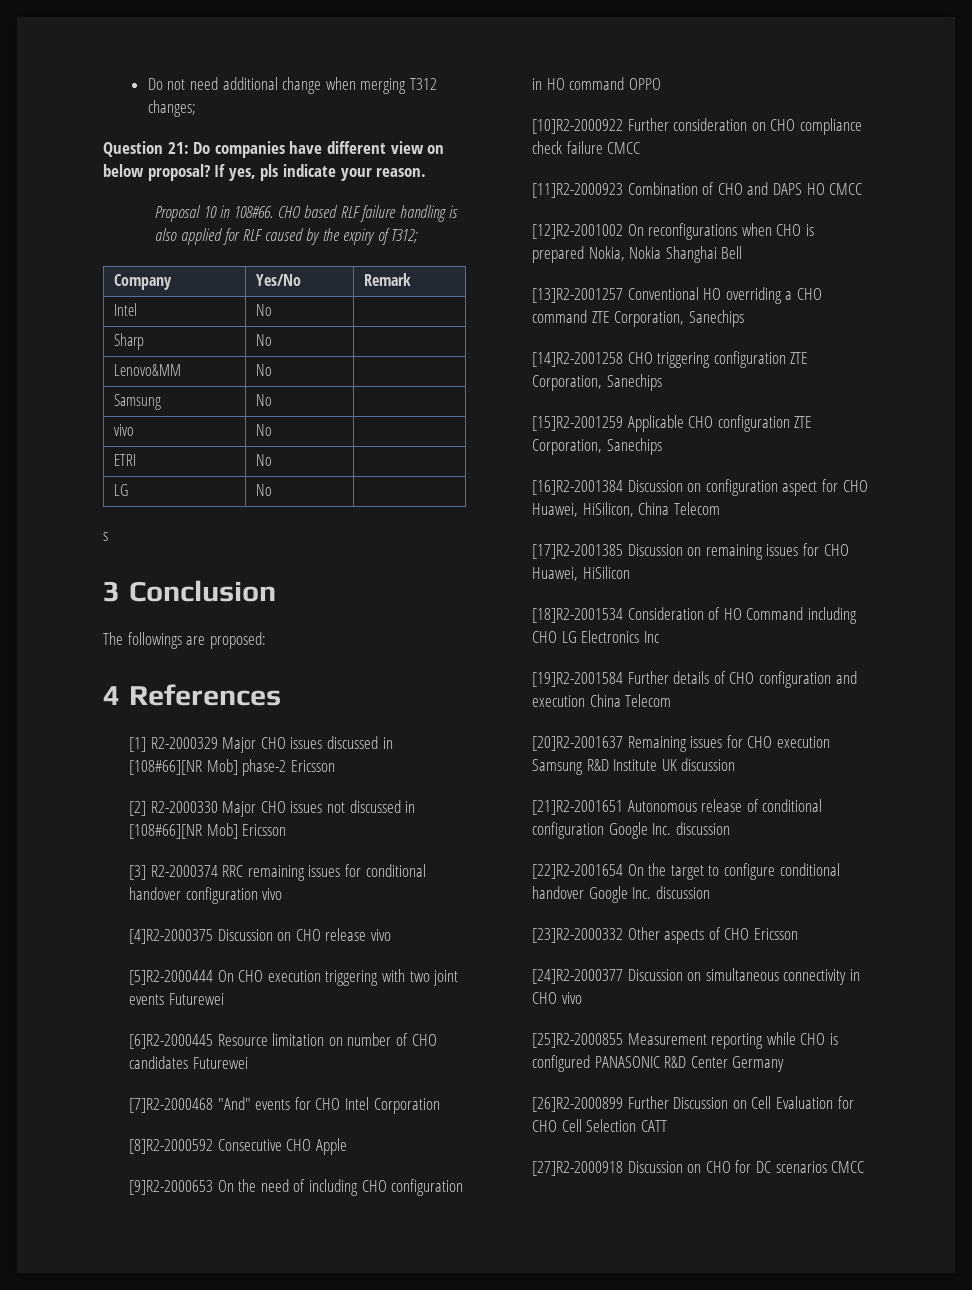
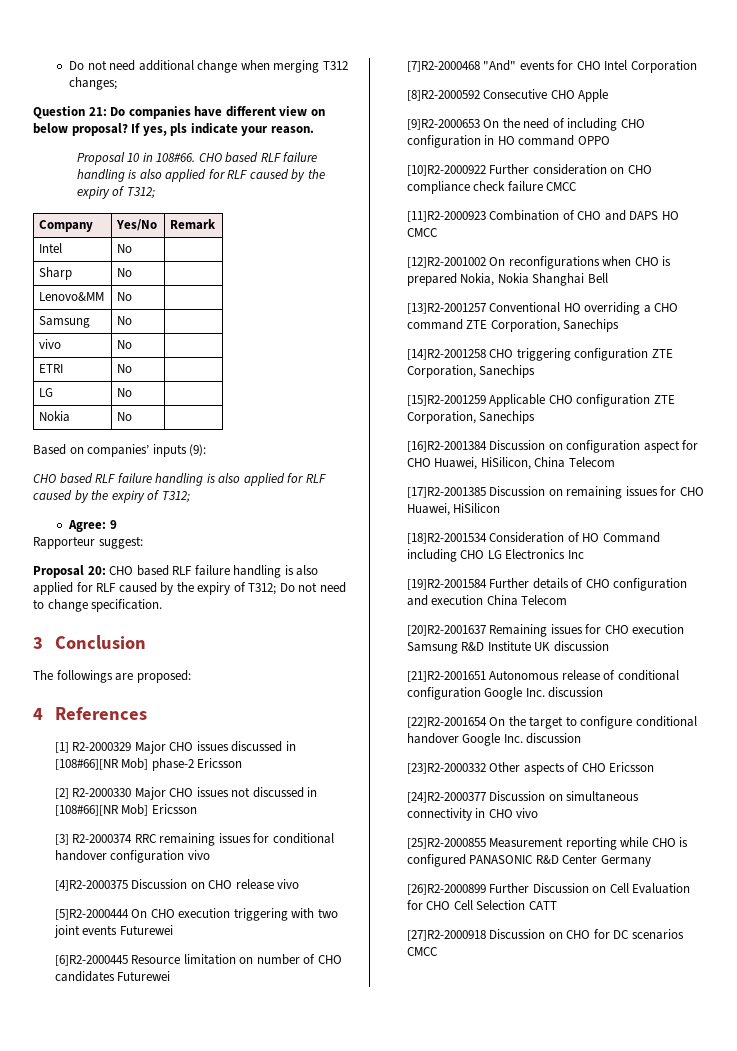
[103,532,108,541] // s -> [39,411,71,422] [117,412,133,421] [33,444,207,457] [33,473,326,486] [33,490,190,503] [68,520,117,532] [33,536,143,549] [33,565,319,578] [33,582,346,595] [33,599,163,612] // Nokia | No | // Based on companies’ inputs (9): // CHO based RLF failure handling is also applied for RLF caused by the expiry of T312; // Agree: 9 // Rapporteur suggest: // Proposal 20: CHO based RLF failure handling is also applied for RLF caused by the expiry of T312; Do not need to change specification.

